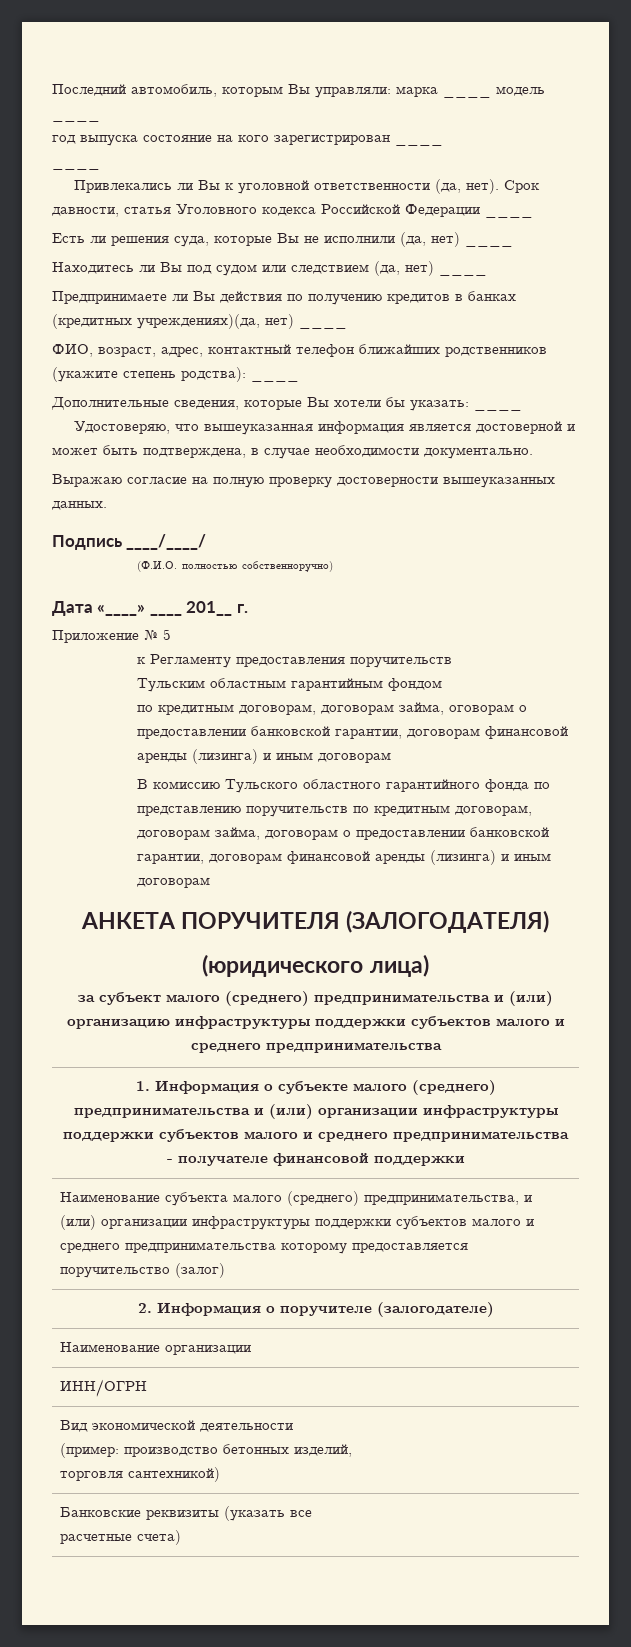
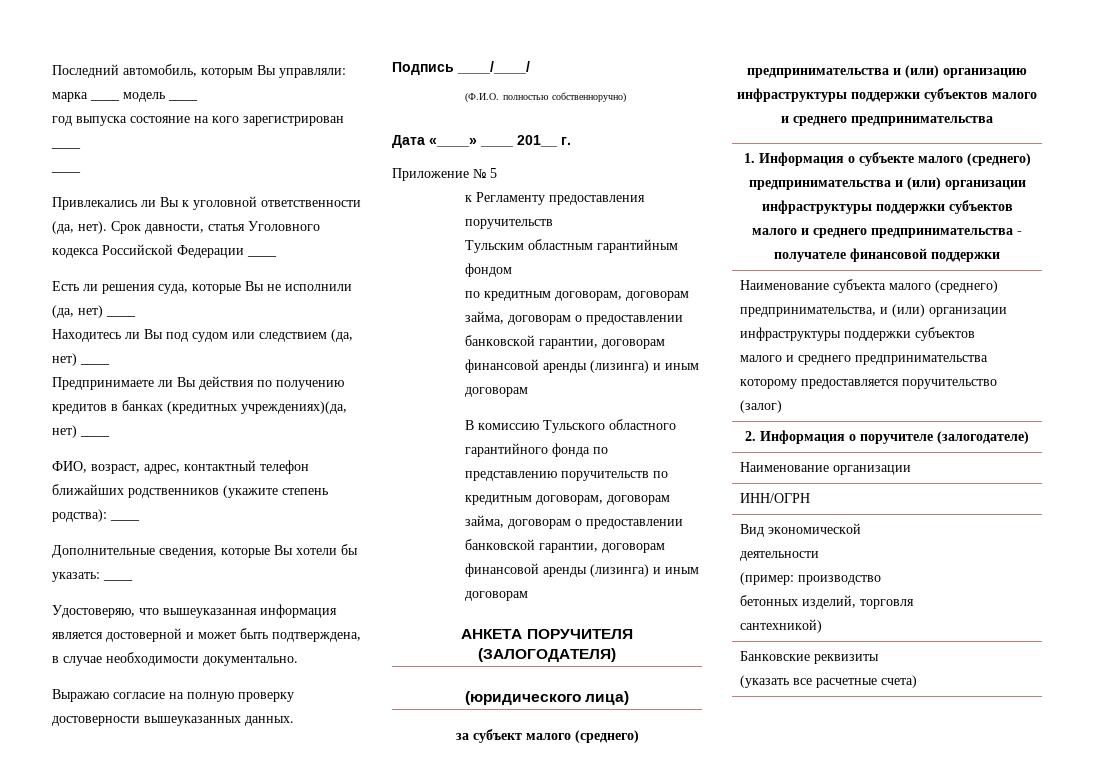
[448,704,514,715] оговорам -> [507,315,571,325] договорам

